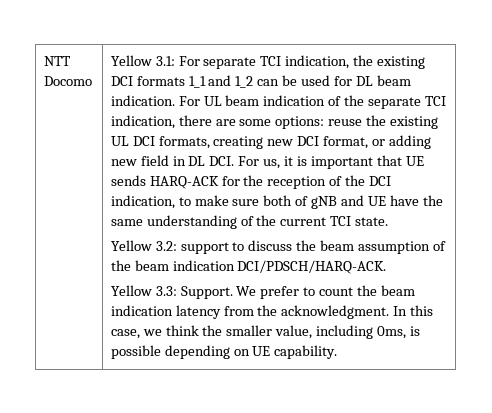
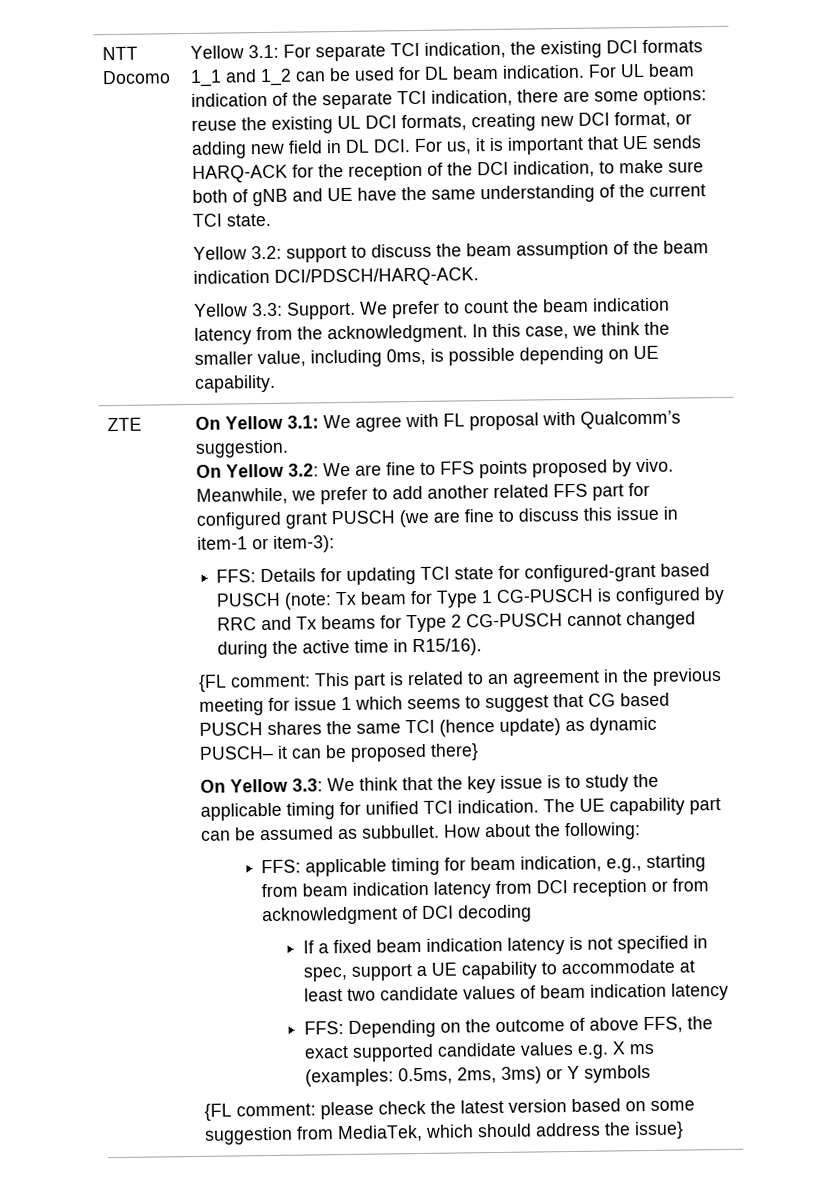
(338, 352) none -> [107,417,143,432] [195,410,682,432] [195,439,290,458] [196,458,675,479] [196,482,651,505] [196,506,679,530] [197,535,336,553] [216,563,711,585] [216,586,726,610] [217,611,697,633] [217,638,483,659] [198,667,723,692] [199,692,671,716] [199,716,658,737] [199,743,480,762] [200,773,660,794] [200,797,722,821] [201,822,642,841] [261,854,707,877] [261,878,710,899] [262,904,533,926] [303,935,709,955] [303,959,696,982] [304,982,730,1002] [304,1016,714,1038] [304,1041,656,1062] [305,1064,652,1087] [204,1098,696,1121] [204,1121,685,1145] // ZTE | On Yellow 3.1: We agree with FL proposal with Qualcomm’s suggestion. // On Yellow 3.2: We are fine to FFS points proposed by vivo. Meanwhile, we prefer to add another related FFS part for configured grant PUSCH (we are fine to discuss this issue in item-1 or item-3): // FFS: Details for updating TCI state for configured-grant based PUSCH (note: Tx beam for Type 1 CG-PUSCH is configured by RRC and Tx beams for Type 2 CG-PUSCH cannot changed during the active time in R15/16). // {FL comment: This part is related to an agreement in the previous meeting for issue 1 which seems to suggest that CG based PUSCH shares the same TCI (hence update) as dynamic PUSCH– it can be proposed there} // On Yellow 3.3: We think that the key issue is to study the applicable timing for unified TCI indication. The UE capability part can be assumed as subbullet. How about the following: // FFS: applicable timing for beam indication, e.g., starting from beam indication latency from DCI reception or from acknowledgment of DCI decoding // If a fixed beam indication latency is not specified in spec, support a UE capability to accommodate at least two candidate values of beam indication latency // FFS: Depending on the outcome of above FFS, the exact supported candidate values e.g. X ms (examples: 0.5ms, 2ms, 3ms) or Y symbols // {FL comment: please check the latest version based on some suggestion from MediaTek, which should address the issue}

